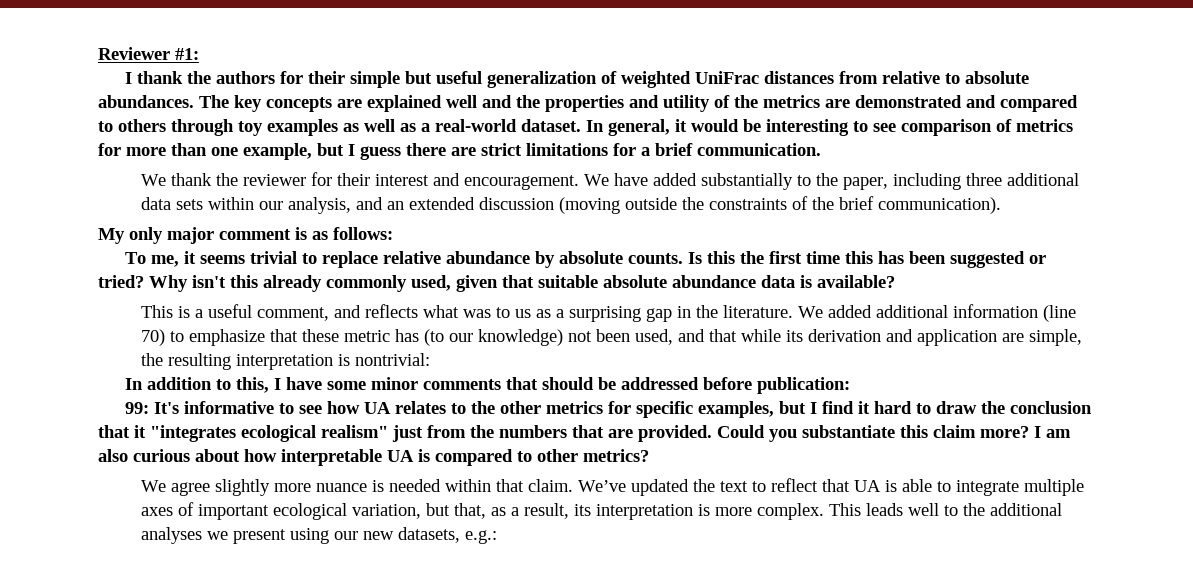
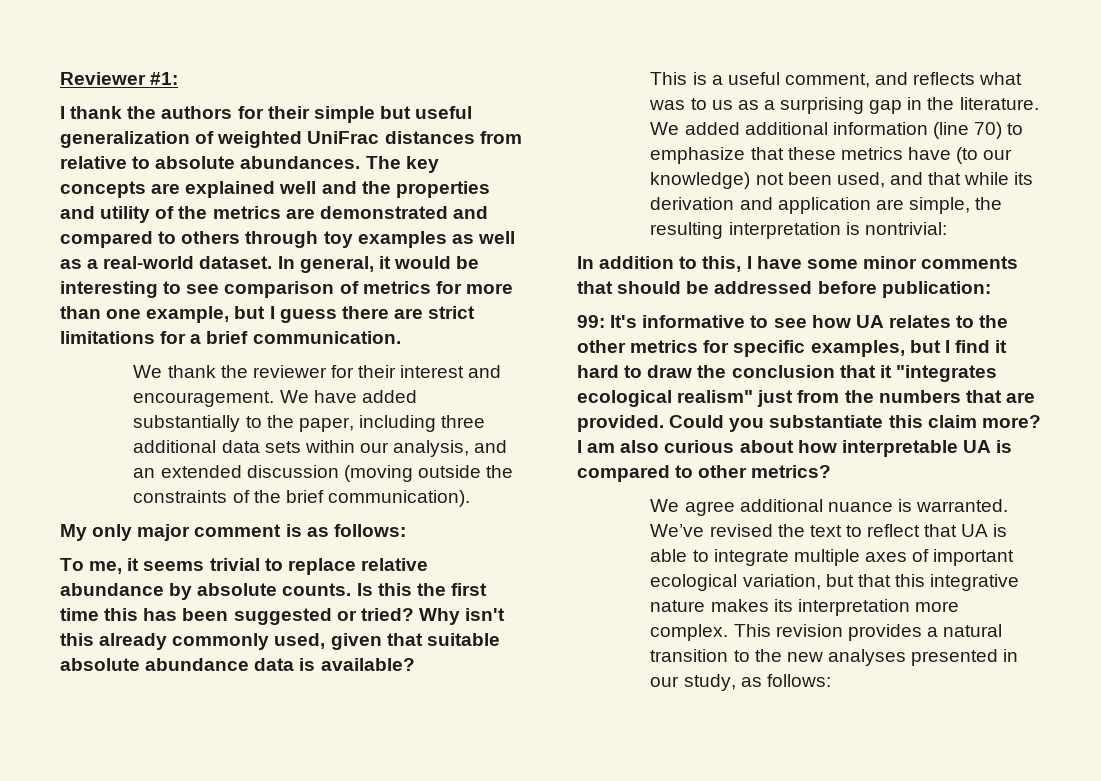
[343,329,419,342] metric has -> [840,147,951,160] metrics have
[214,479,689,496] slightly more nuance is needed within that claim. We’ve updated -> [739,499,1009,512] [650,524,773,537] additional nuance is warranted. We’ve revised
[453,503,569,519] that, as a result, -> [857,574,1020,591] [650,599,769,612] that this integrative nature makes
[697,504,710,516] is -> (910, 607) none
[865,503,1062,516] [140,527,497,544] leads well to the additional analyses we present using our new datasets, e.g.: -> [775,624,1003,641] [650,649,1019,666] [650,674,831,691] revision provides a natural transition to the new analyses presented in our study, as follows:

